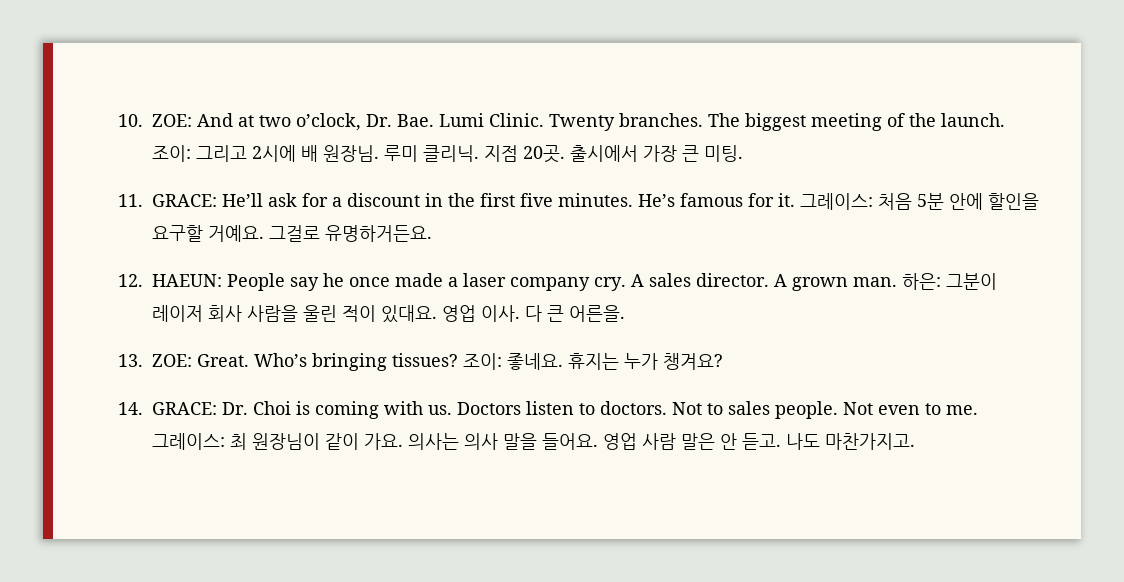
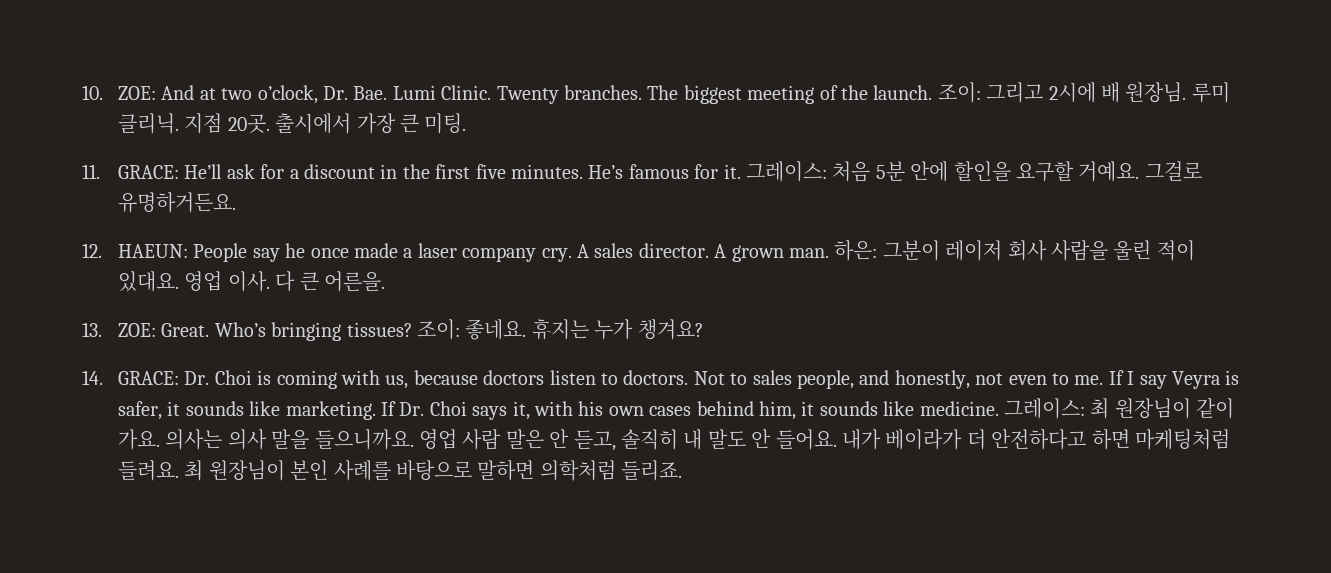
[428,402,521,415] us. Doctors -> [385,370,545,389] us, because doctors
[775,401,978,419] people. Not even to me. -> [797,370,1240,389] [118,401,999,420] people, and honestly, not even to me. If I say Veyra is safer, it sounds like marketing. If Dr. Choi says it, with his own cases behind him, it sounds like medicine.
[542,433,598,450] 들어요. -> [314,429,414,450] 들으니까요.
[742,433,915,450] 듣고. 나도 마찬가지고. -> [573,429,1231,451] [118,460,683,481] 듣고, 솔직히 내 말도 안 들어요. 내가 베이라가 더 안전하다고 하면 마케팅처럼 들려요. 최 원장님이 본인 사례를 바탕으로 말하면 의학처럼 들리죠.

